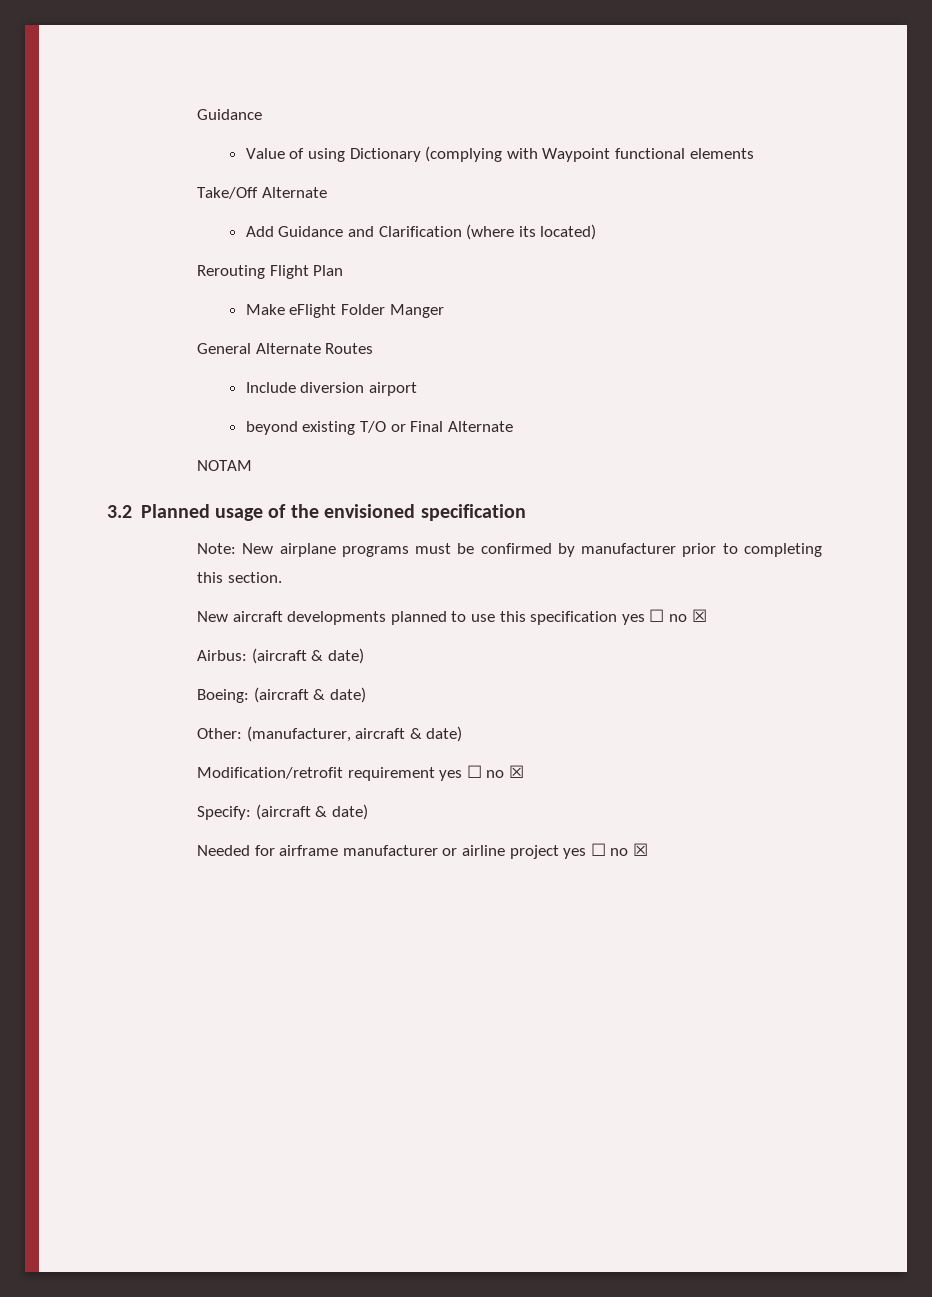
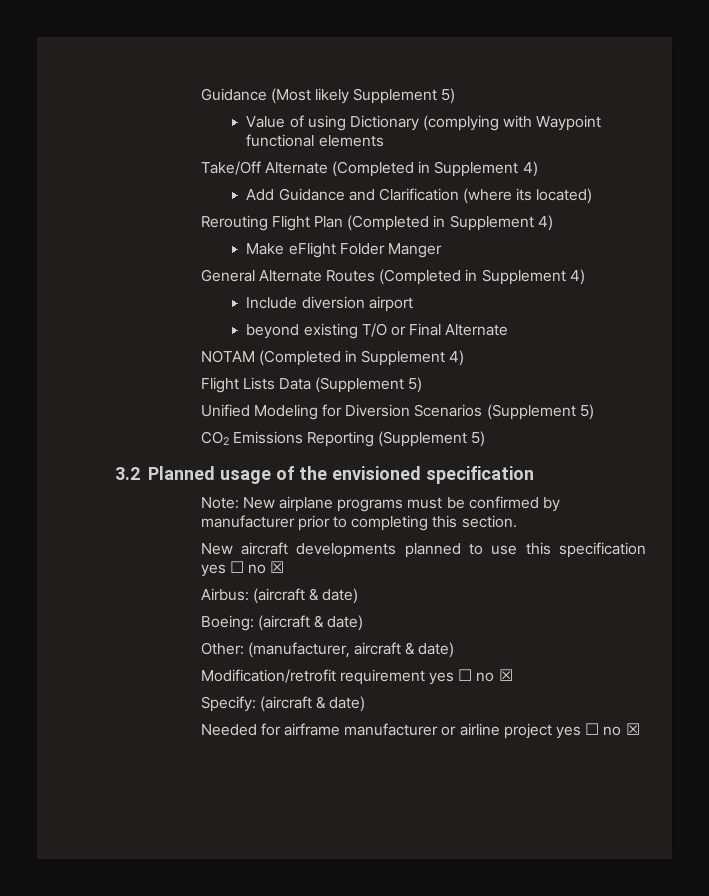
[197,109,263,120] Guidance -> [200,88,456,104] Guidance (Most likely Supplement 5)
(327, 192) none -> [332,161,538,177] (Completed in Supplement 4)
(344, 270) none -> [347,215,553,231] (Completed in Supplement 4)
(374, 348) none -> [379,269,585,285] (Completed in Supplement 4)
(253, 465) none -> [258,350,465,366] [200,377,423,393] [200,404,594,420] [200,431,486,447] (Completed in Supplement 4) // Flight Lists Data (Supplement 5) // Unified Modeling for Diversion Scenarios (Supplement 5) // CO2 Emissions Reporting (Supplement 5)

